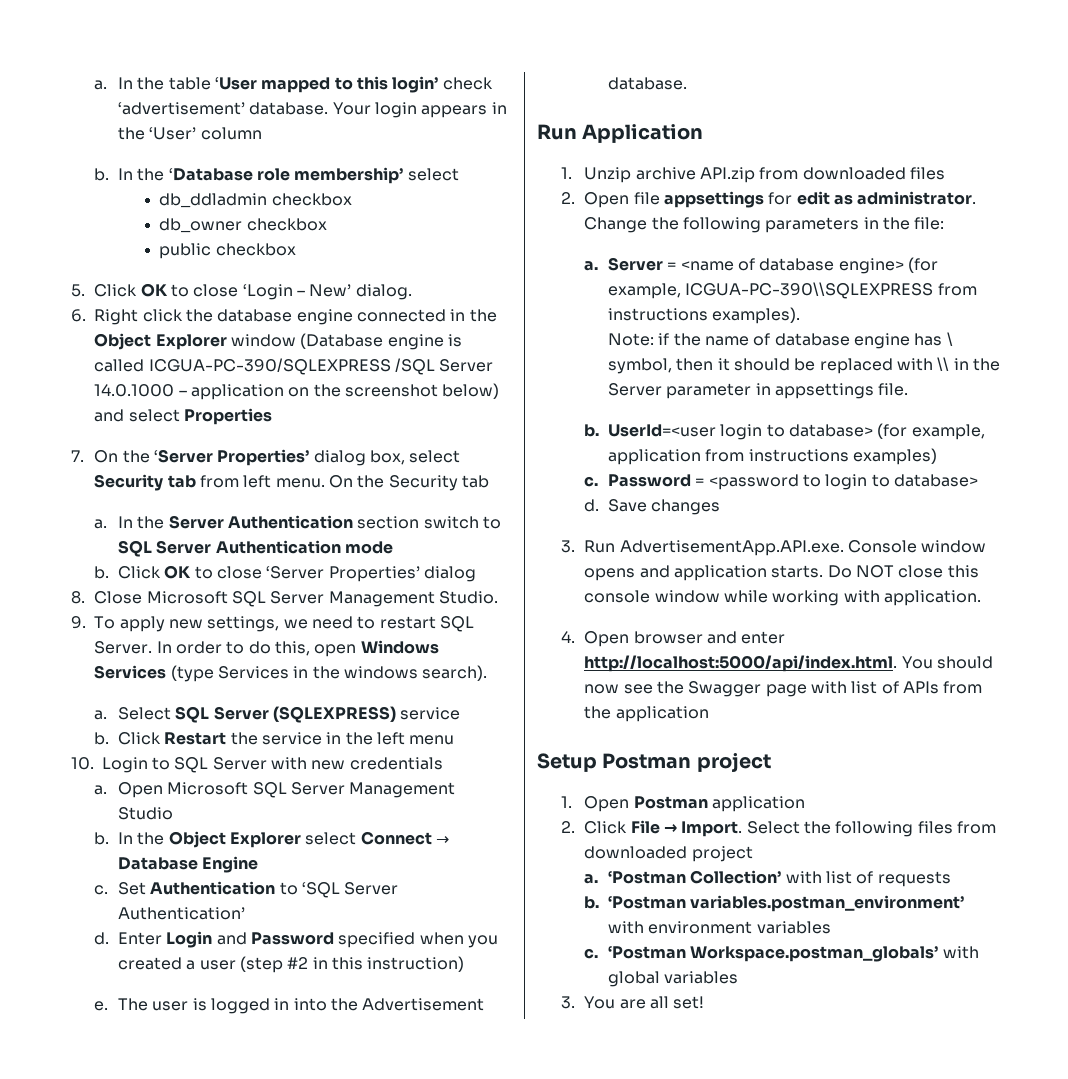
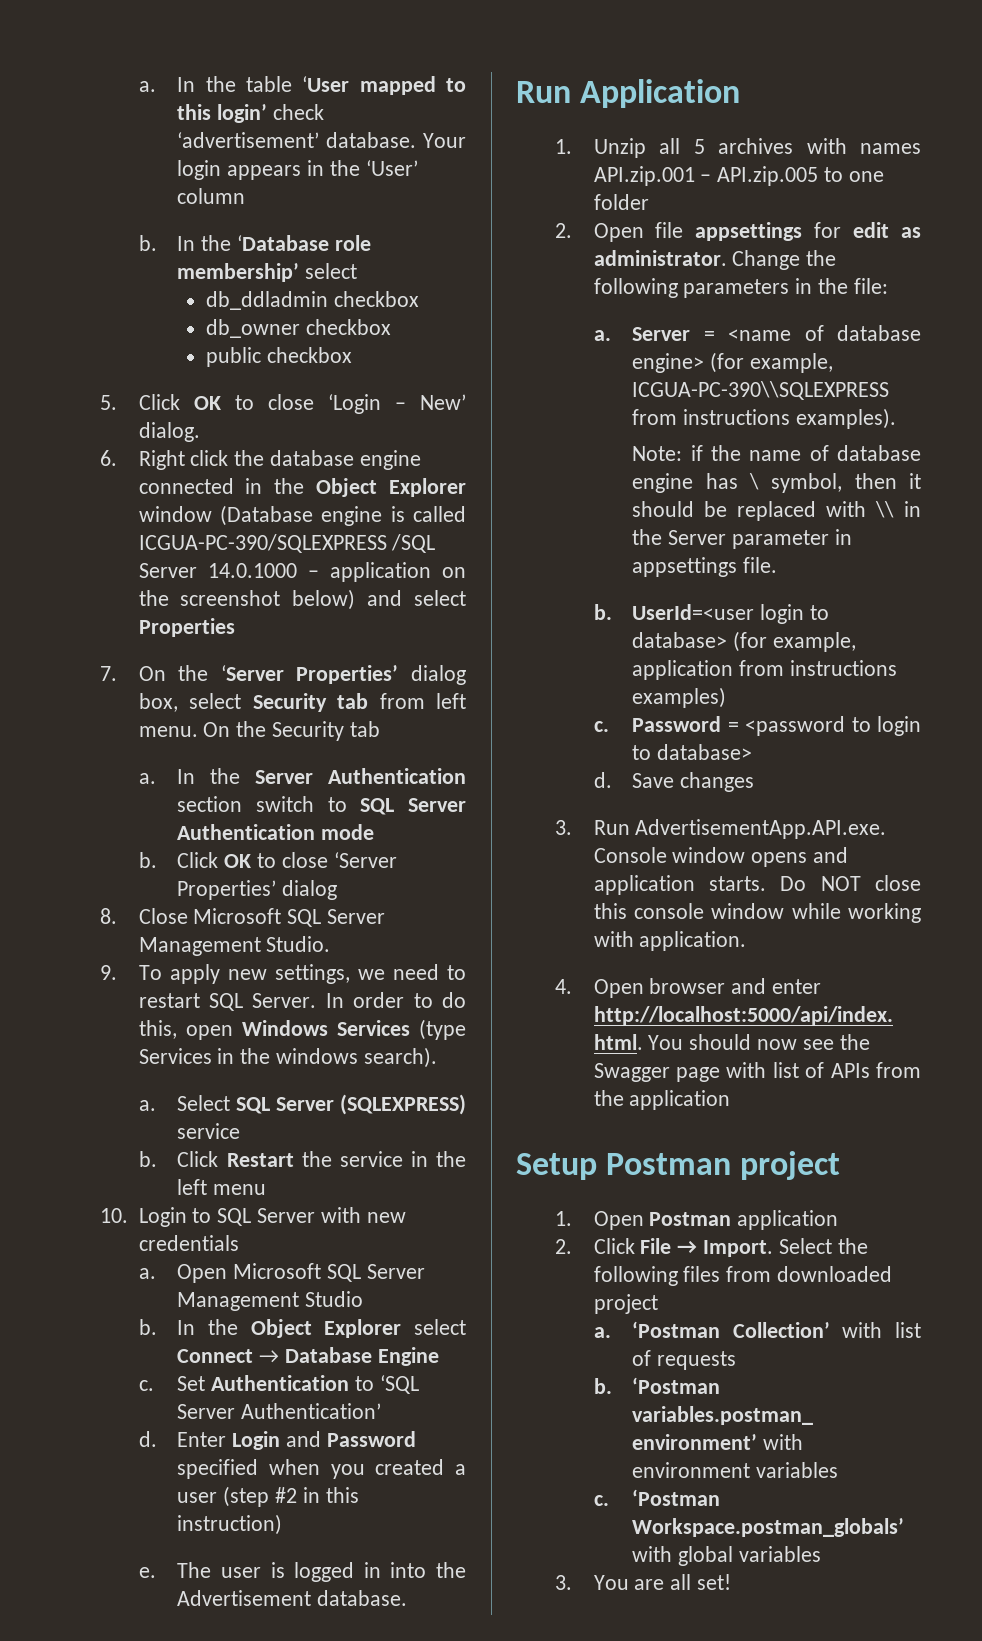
[635,167,946,183] archive API.zip from downloaded files -> [659,138,921,154] [593,166,884,186] [593,194,649,210] all 5 archives with names API.zip.001 – API.zip.005 to one folder

